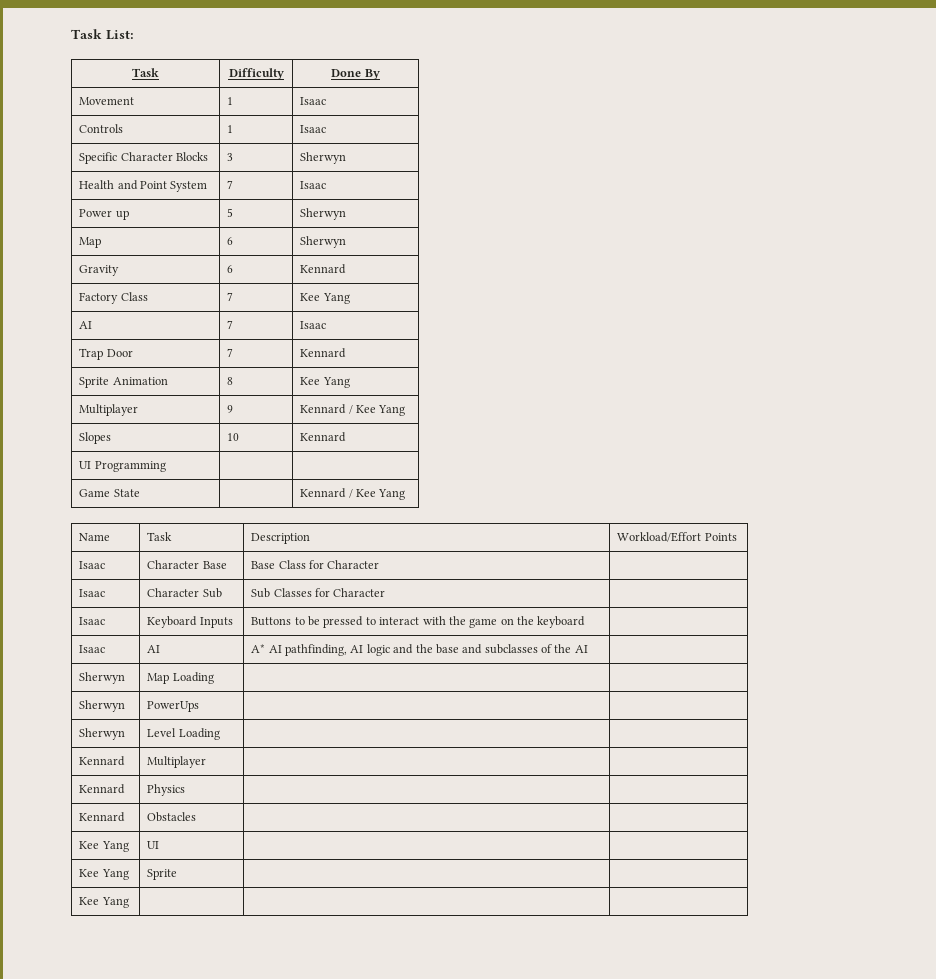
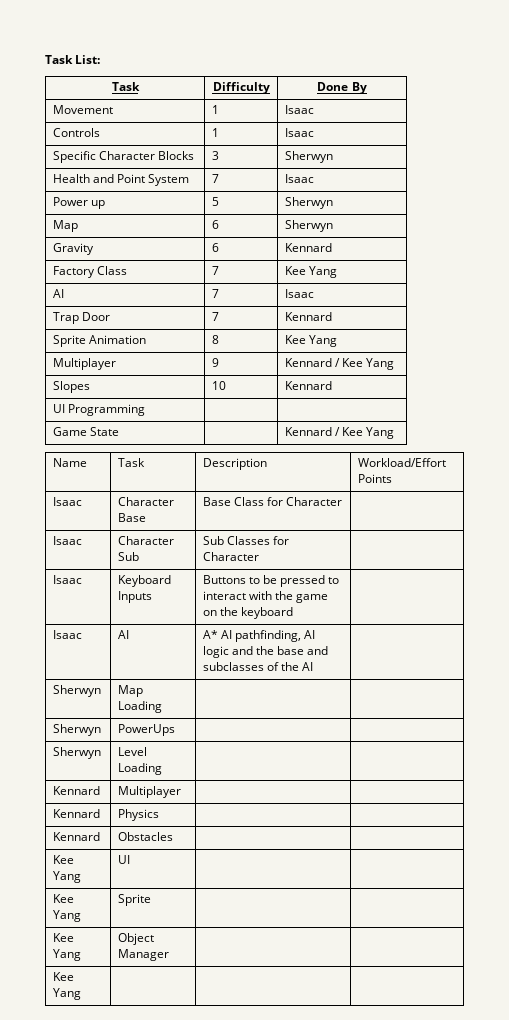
(178, 874) none -> [52,933,74,942] [52,949,81,961] [117,933,154,945] [117,949,169,961] // Kee Yang | Object Manager | |

